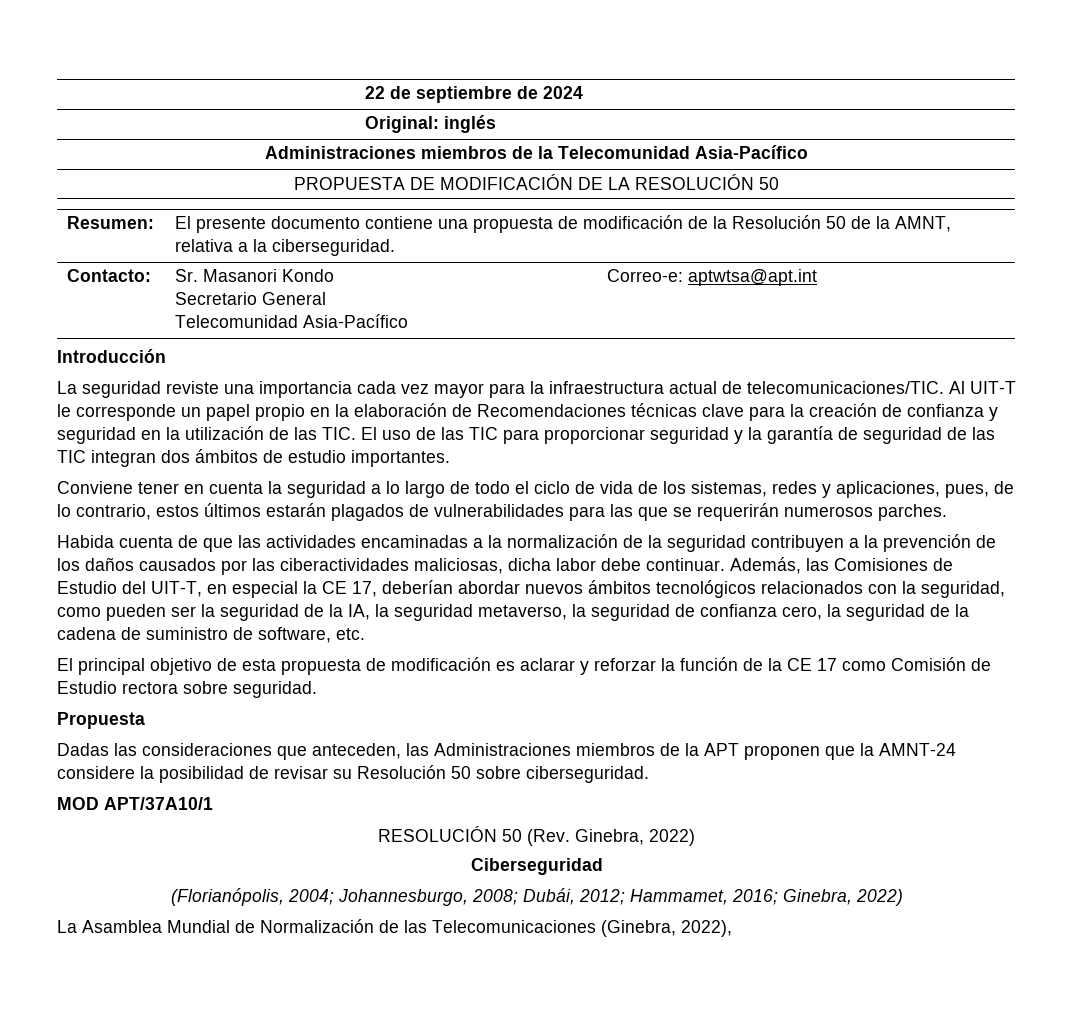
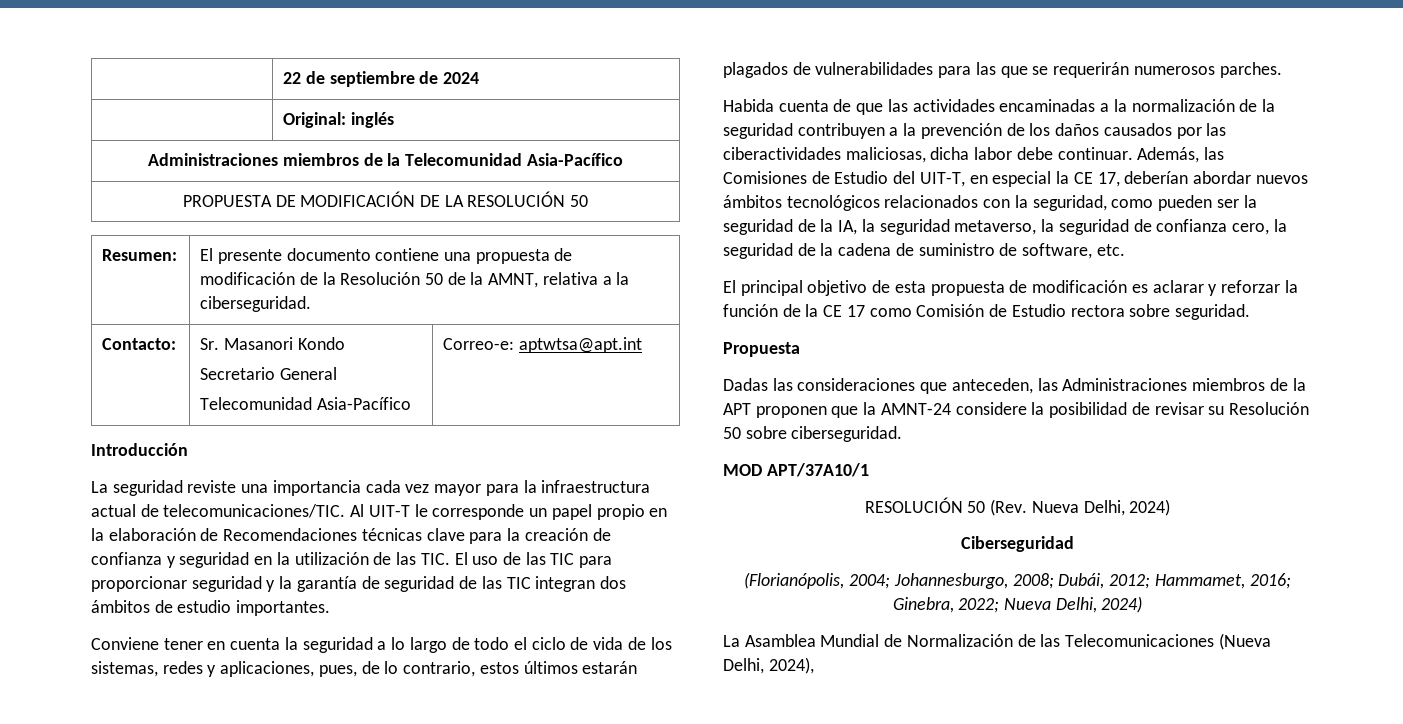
[575,829,695,846] Ginebra, 2022) -> [1031,499,1171,516] Nueva Delhi, 2024)
[855,889,903,906] 2022) -> [958,596,1143,613] 2022; Nueva Delhi, 2024)
[601,920,732,937] (Ginebra, 2022), -> [1218,633,1271,650] [723,657,814,674] (Nueva Delhi, 2024),

